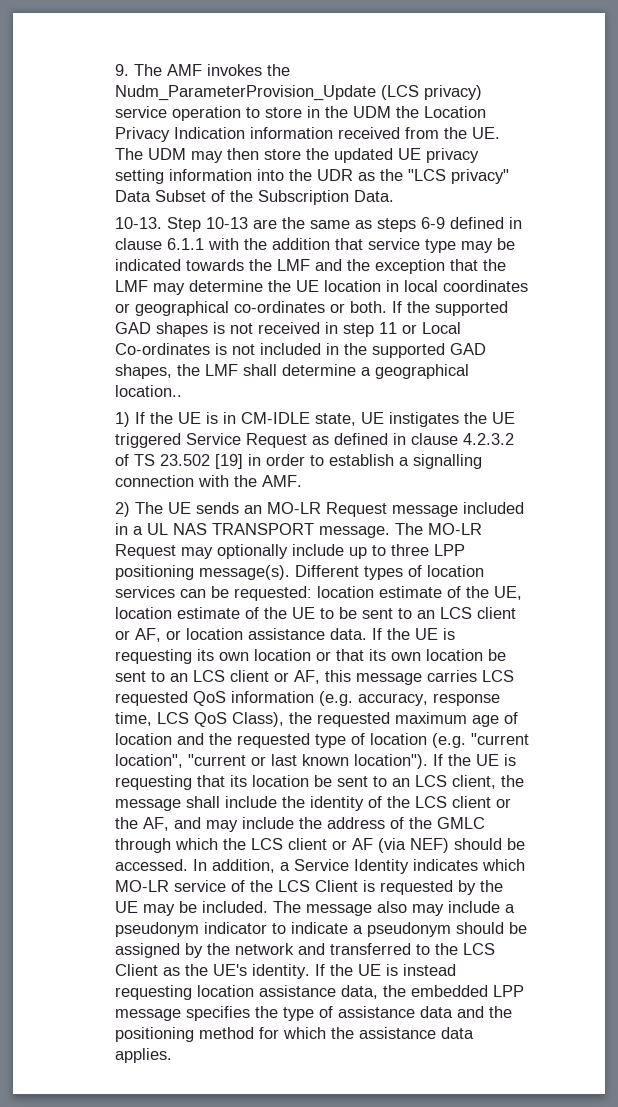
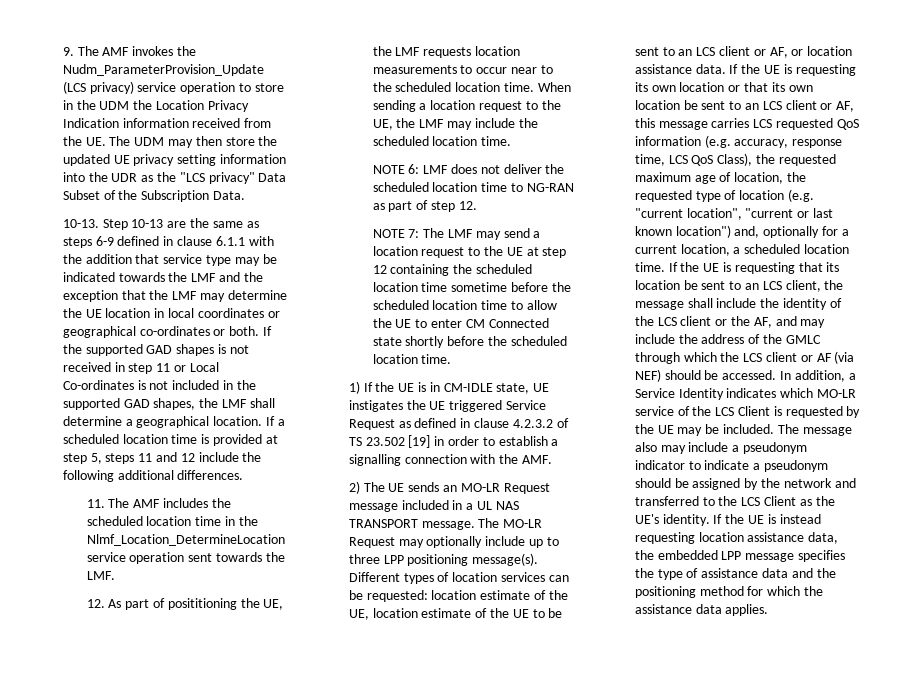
[115,385,183,397] location.. -> [213,416,285,426] [62,434,278,446] [62,452,262,464] [62,470,244,482] [86,498,231,508] [86,516,258,526] [86,534,285,546] [86,552,285,564] [86,571,115,580] [86,598,284,610] [372,46,521,58] [372,65,553,74] [372,82,571,92] [372,100,561,112] [372,118,538,130] [372,136,512,146] [372,164,565,174] [372,182,574,192] [372,200,477,212] [372,228,541,240] [372,246,567,258] [372,264,533,276] [372,282,571,292] [372,300,557,310] [372,318,549,328] [372,336,567,348] [372,354,452,364] location. If a scheduled location time is provided at step 5, steps 11 and 12 include the following additional differences. // 11. The AMF includes the scheduled location time in the Nlmf_Location_DetermineLocation service operation sent towards the LMF. // 12. As part of posititioning the UE, the LMF requests location measurements to occur near to the scheduled location time. When sending a location request to the UE, the LMF may include the scheduled location time. // NOTE 6: LMF does not deliver the scheduled location time to NG-RAN as part of step 12. // NOTE 7: The LMF may send a location request to the UE at step 12 containing the scheduled location time sometime before the scheduled location time to allow the UE to enter CM Connected state shortly before the scheduled location time.
[115,733,205,745] location and -> [734,172,784,184] location,
[354,754,429,769] location"). -> [675,225,849,238] [634,244,849,256] [634,262,665,272] location") and, optionally for a current location, a scheduled location time.

